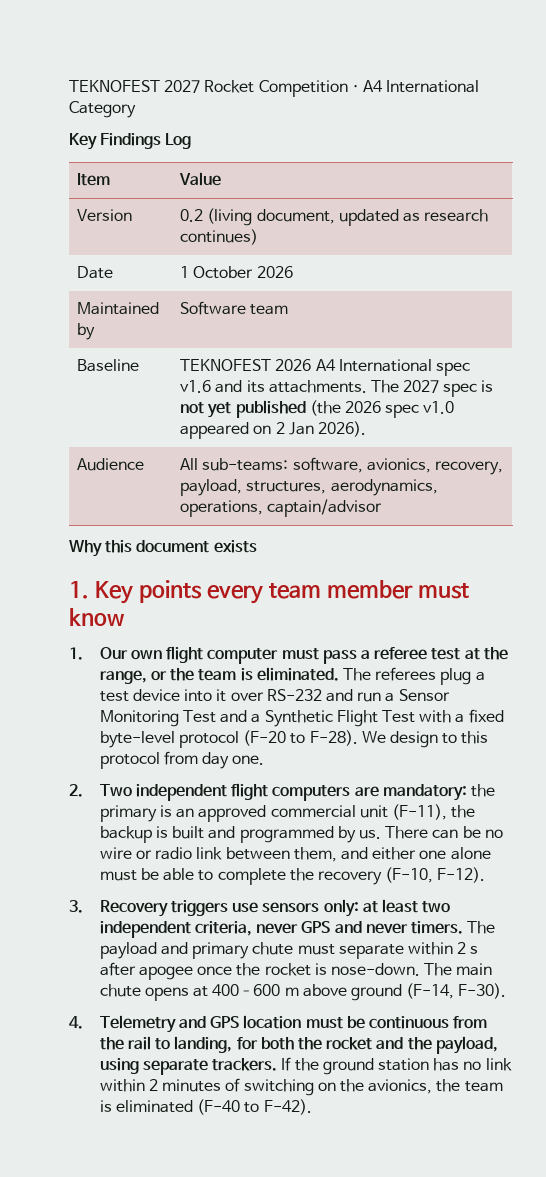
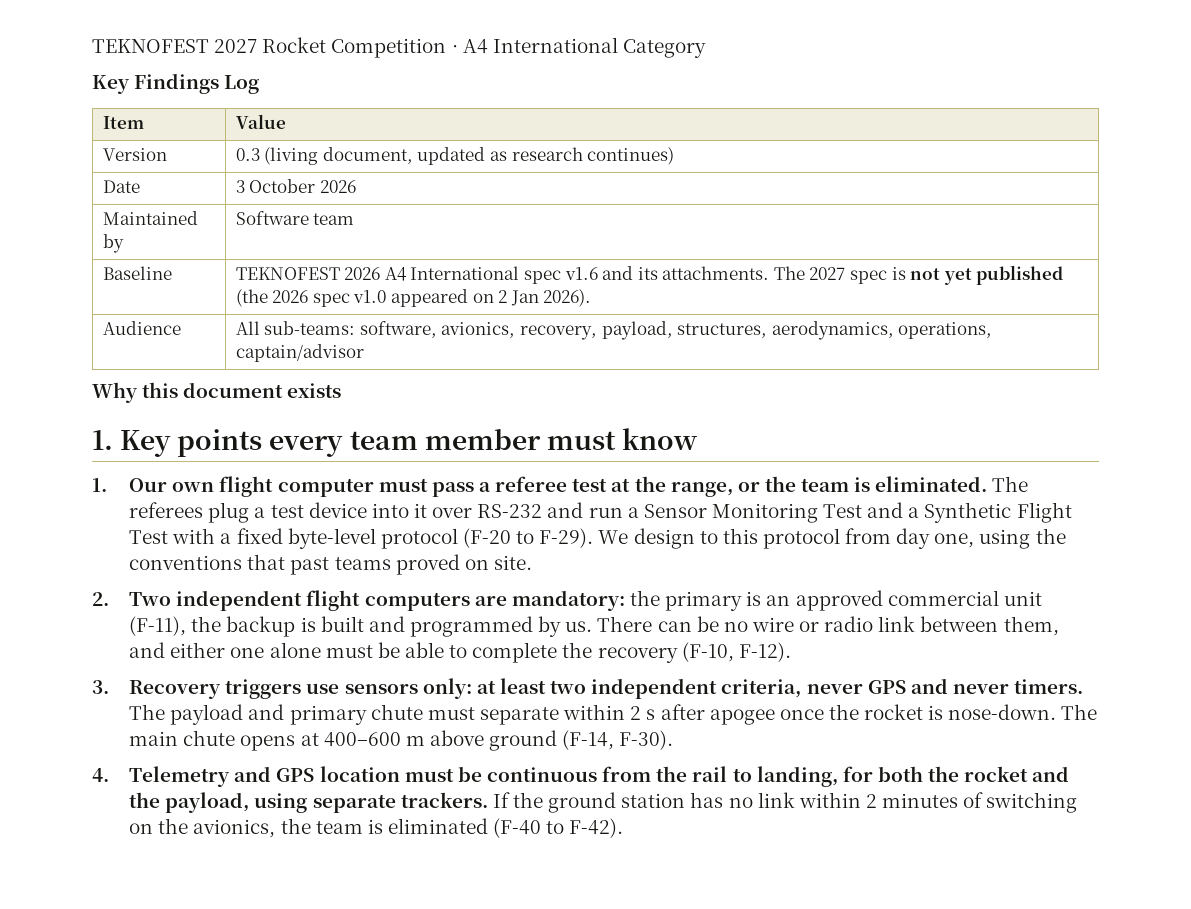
[180,209,204,222] 0.2 -> [235,148,260,161] 0.3
[180,266,190,278] 1 -> [235,180,245,193] 3
[309,730,358,746] F-28). -> [539,528,594,548] F-29).
[232,755,265,765] one. -> [934,528,1066,549] [129,554,532,575] one, using the conventions that past teams proved on site.

